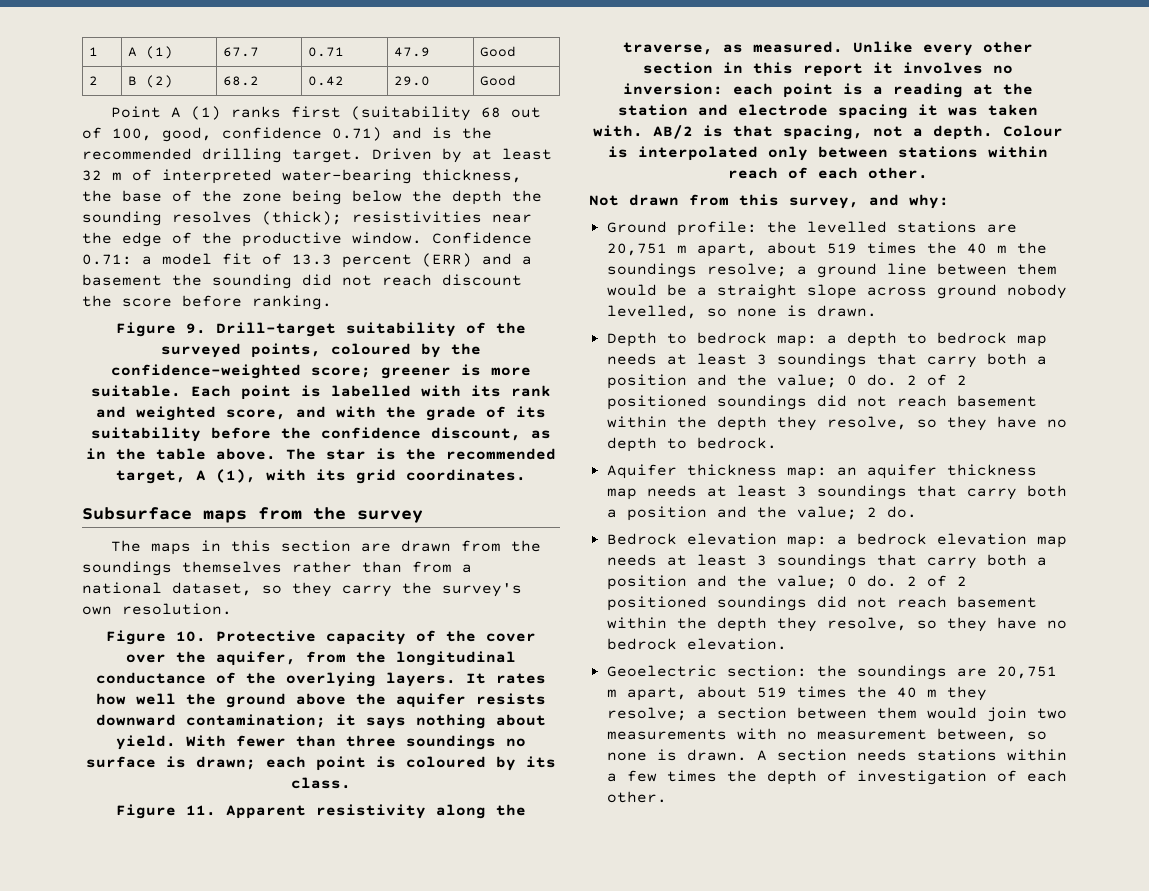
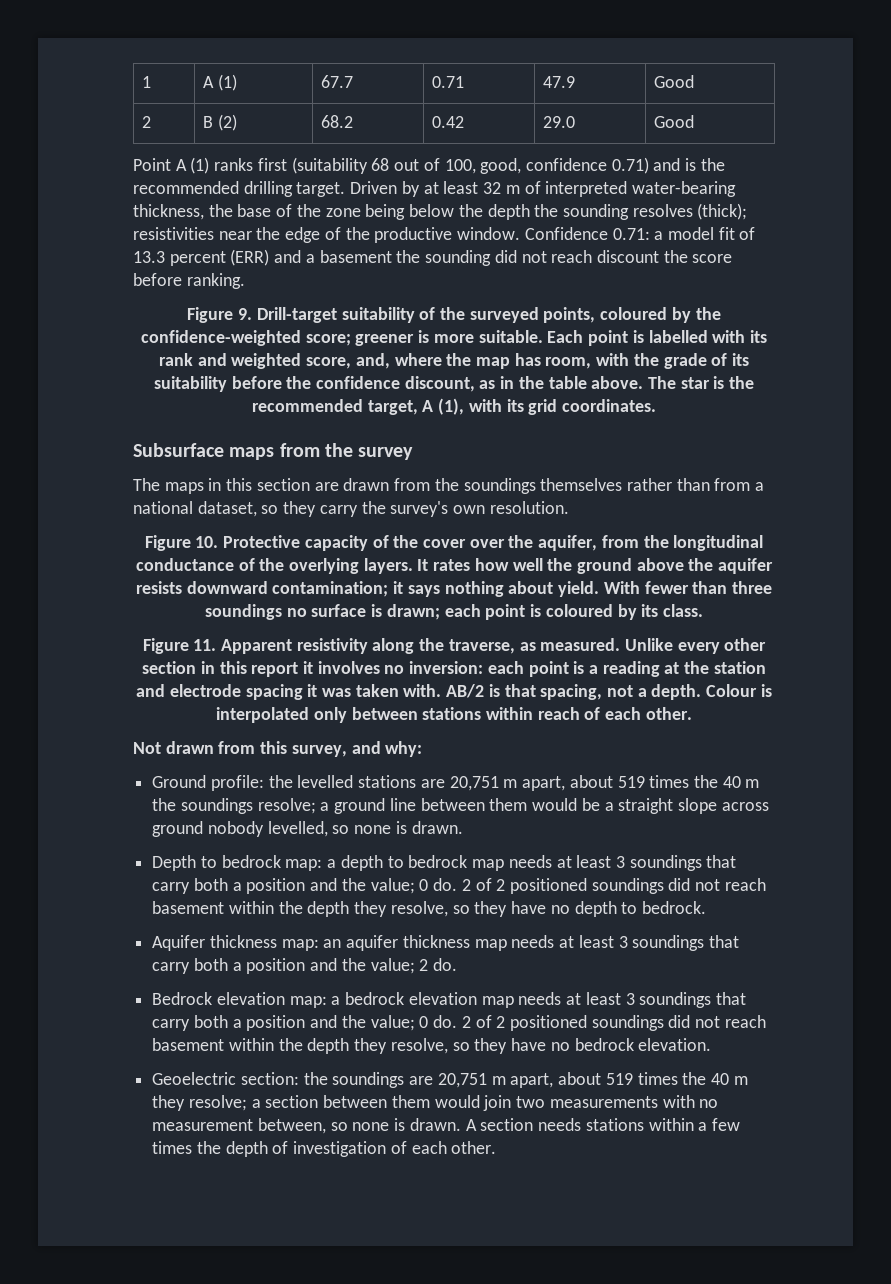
[296,406,326,418] and -> [355,353,592,369] and, where the map has room,

